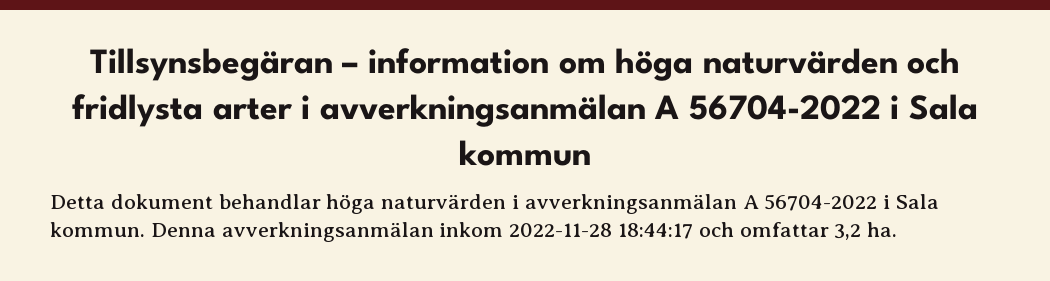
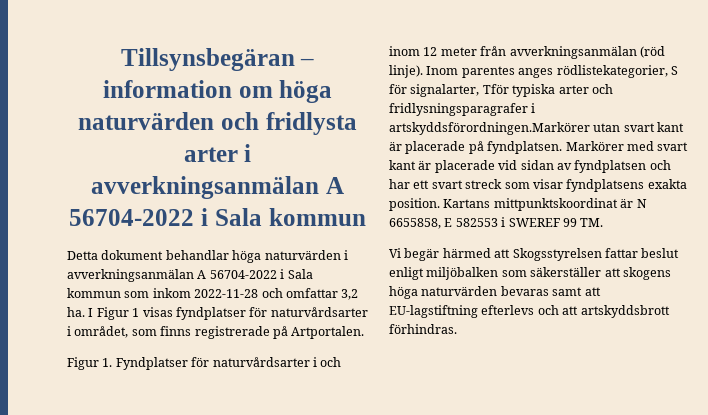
[50,222,434,242] kommun. Denna avverkningsanmälan -> [67,288,150,298] kommun som
[618,223,694,239] 18:44:17 -> (259, 293) none
(898, 229) none -> [88,307,368,320] [67,326,365,339] [67,357,342,370] [389,46,665,59] [389,65,678,78] [389,84,613,97] [389,103,536,116] [389,122,685,135] [389,141,689,154] [389,160,671,173] [389,179,687,192] [389,198,647,211] [389,217,604,229] [389,248,680,261] [389,267,671,280] [389,286,601,299] [389,305,670,318] [389,324,457,334] I Figur 1 visas fyndplatser för naturvårdsarter i området, som finns registrerade på Artportalen. // Figur 1. Fyndplatser för naturvårdsarter i och inom 12 meter från avverkningsanmälan (röd linje). Inom parentes anges rödlistekategorier, S för signalarter, Tför typiska arter och fridlysningsparagrafer i artskyddsförordningen.Markörer utan svart kant är placerade på fyndplatsen. Markörer med svart kant är placerade vid sidan av fyndplatsen och har ett svart streck som visar fyndplatsens exakta position. Kartans mittpunktskoordinat är N 6655858, E 582553 i SWEREF 99 TM. // Vi begär härmed att Skogsstyrelsen fattar beslut enligt miljöbalken som säkerställer att skogens höga naturvärden bevaras samt att EU-lagstiftning efterlevs och att artskyddsbrott förhindras.

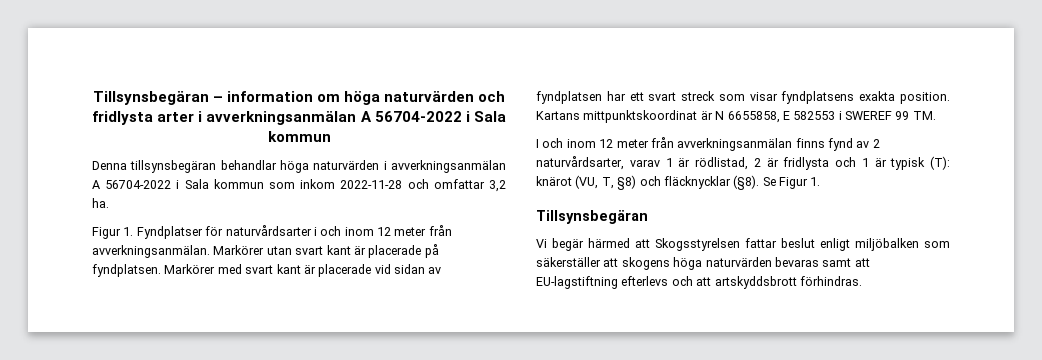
[67,250,164,260] Detta dokument -> [92,160,217,173] Denna tillsynsbegäran
[88,307,368,320] [67,326,365,339] I Figur 1 visas fyndplatser för naturvårdsarter i området, som finns registrerade på Artportalen. -> (109, 203) none
[509,46,665,59] [389,65,678,78] [389,84,613,97] [389,103,536,116] [389,122,590,135] avverkningsanmälan (röd linje). Inom parentes anges rödlistekategorier, S för signalarter, Tför typiska arter och fridlysningsparagrafer i artskyddsförordningen.Markörer -> [92,245,265,258] avverkningsanmälan. Markörer
[649,160,671,170] och -> (602, 97) none
(604, 222) none -> [536,137,880,151] [536,156,950,170] [536,175,821,190] [536,210,648,224] // I och inom 12 meter från avverkningsanmälan finns fynd av 2 naturvårdsarter, varav 1 är rödlistad, 2 är fridlysta och 1 är typisk (T): knärot (VU, T, §8) och fläcknycklar (§8). Se Figur 1. // Tillsynsbegäran

